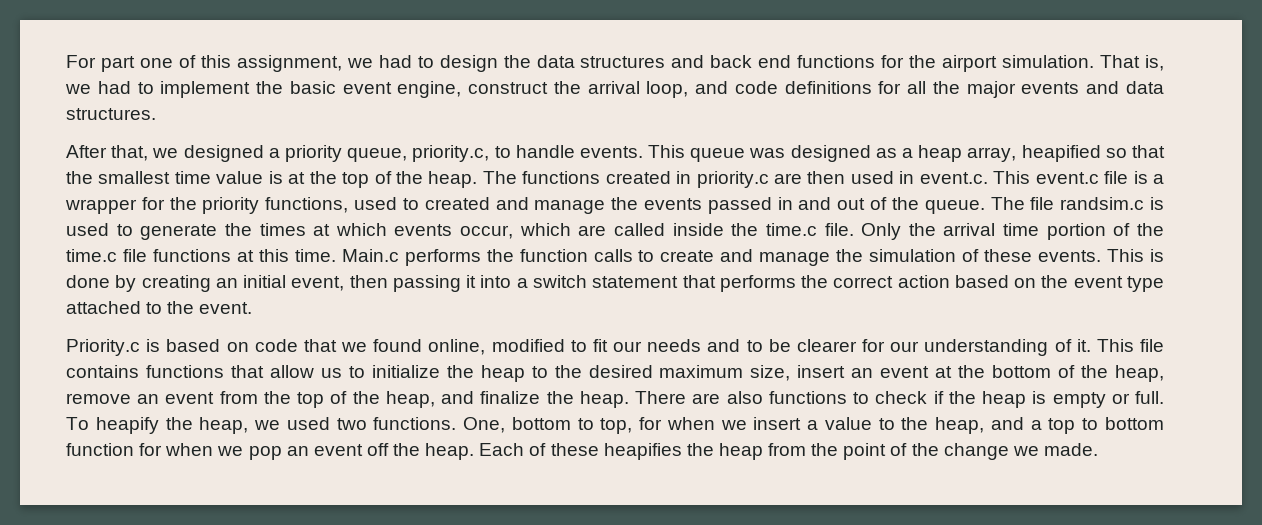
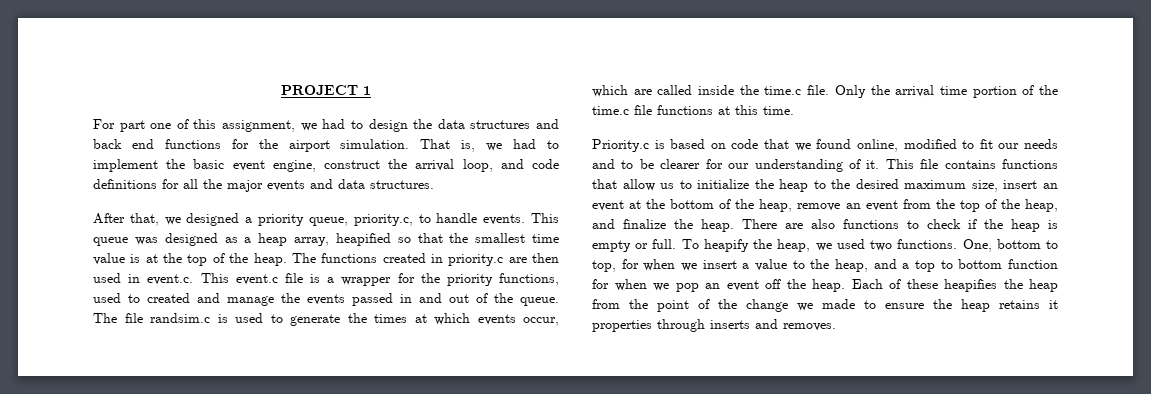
(66, 61) none -> [281,85,371,95] PROJECT 1 //
[341,249,1165,266] [66,275,1164,292] [66,301,253,314] Main.c performs the function calls to create and manage the simulation of these events. This is done by creating an initial event, then passing it into a switch statement that performs the correct action based on the event type attached to the event. -> (794, 110) none
[1043,443,1098,456] made. -> [822,299,1058,312] [592,319,836,332] made to ensure the heap retains it properties through inserts and removes.

